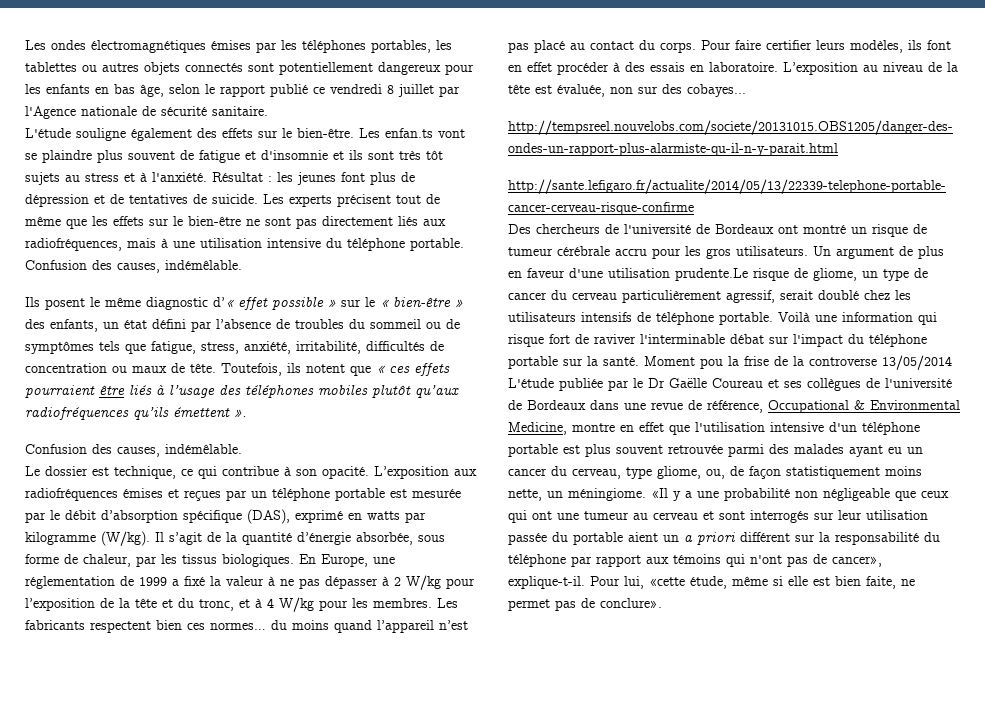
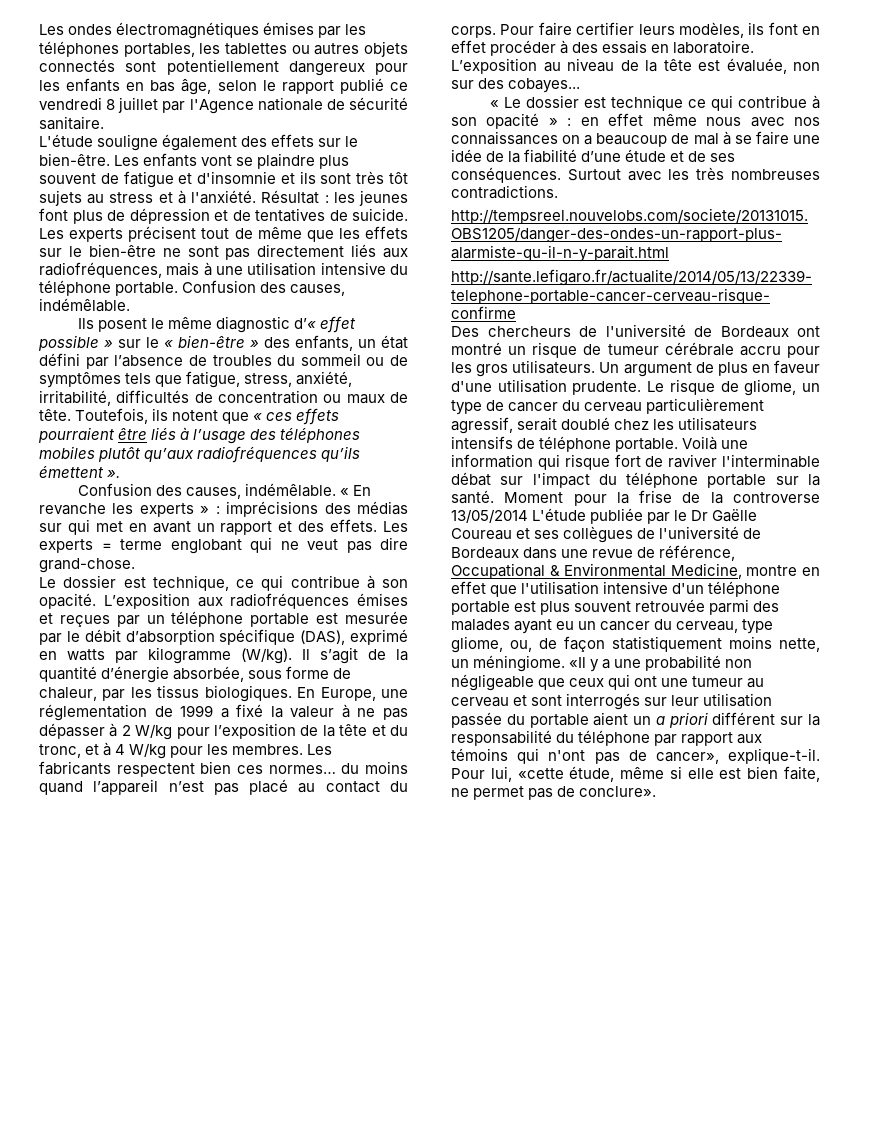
[385,128,433,138] enfan.ts -> [143,153,198,167] enfants
(242, 449) none -> [339,485,371,496] [39,501,408,517] [39,519,408,535] [39,537,408,554] [39,558,135,573] « En revanche les experts » : imprécisions des médias sur qui met en avant un rapport et des effets. Les experts = terme englobant qui ne veut pas dire grand-chose.
(746, 90) none -> [489,95,820,111] [451,113,820,129] [451,131,820,147] [451,149,736,163] [451,167,820,183] [451,185,558,199] // « Le dossier est technique ce qui contribue à son opacité » : en effet même nous avec nos connaissances on a beaucoup de mal à se faire une idée de la fiabilité d’une étude et de ses conséquences. Surtout avec les très nombreuses contradictions.
[675,268,748,281] prudente.Le -> [572,381,665,395] prudente. Le
[700,358,723,369] pou -> [573,494,607,506] pour

